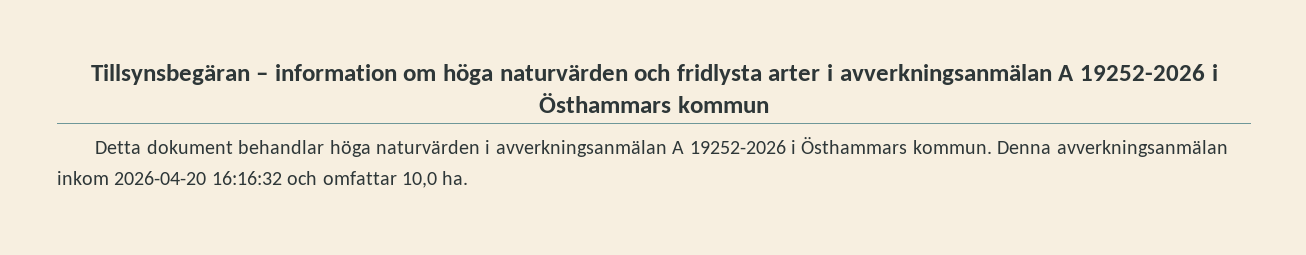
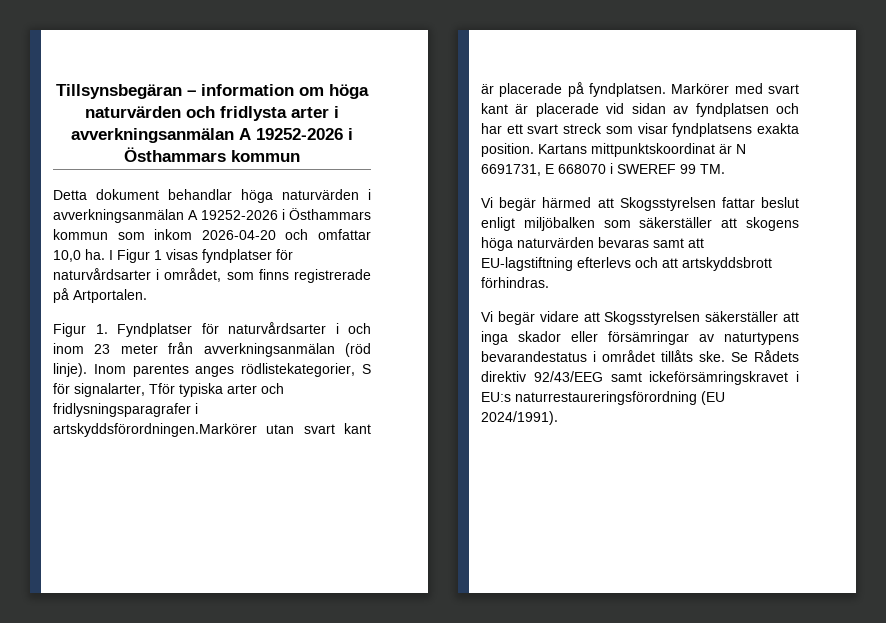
[912,140,1228,157] kommun. Denna avverkningsanmälan -> [53,229,145,240] kommun som
[211,171,282,185] 16:16:32 -> (276, 235) none
(469, 178) none -> [109,249,293,263] [53,268,371,283] [53,288,147,303] [53,322,371,337] [53,342,371,357] [53,363,372,377] [53,383,284,397] [53,403,198,417] [53,423,371,437] [481,82,799,97] [481,103,799,117] [481,123,799,137] [481,143,746,157] [481,163,725,176] [481,197,799,211] [481,217,799,231] [481,237,704,251] [481,257,772,271] [481,277,549,288] [481,311,799,325] [481,331,799,345] [481,350,799,362] [481,371,799,385] [481,391,725,405] [481,411,558,425] I Figur 1 visas fyndplatser för naturvårdsarter i området, som finns registrerade på Artportalen. // Figur 1. Fyndplatser för naturvårdsarter i och inom 23 meter från avverkningsanmälan (röd linje). Inom parentes anges rödlistekategorier, S för signalarter, Tför typiska arter och fridlysningsparagrafer i artskyddsförordningen.Markörer utan svart kant är placerade på fyndplatsen. Markörer med svart kant är placerade vid sidan av fyndplatsen och har ett svart streck som visar fyndplatsens exakta position. Kartans mittpunktskoordinat är N 6691731, E 668070 i SWEREF 99 TM. // Vi begär härmed att Skogsstyrelsen fattar beslut enligt miljöbalken som säkerställer att skogens höga naturvärden bevaras samt att EU-lagstiftning efterlevs och att artskyddsbrott förhindras. // Vi begär vidare att Skogsstyrelsen säkerställer att inga skador eller försämringar av naturtypens bevarandestatus i området tillåts ske. Se Rådets direktiv 92/43/EEG samt ickeförsämringskravet i EU:s naturrestaureringsförordning (EU 2024/1991).

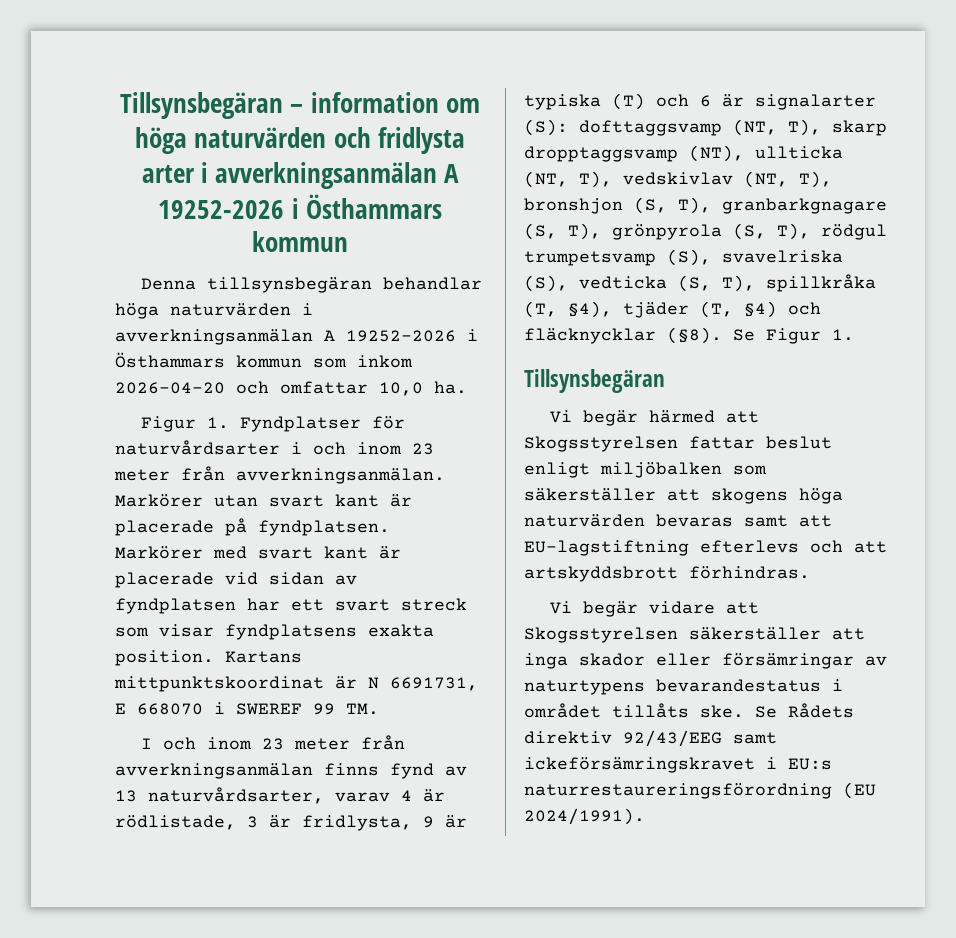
[53,189,159,200] Detta dokument -> [141,277,373,293] Denna tillsynsbegäran
[109,249,293,263] [53,268,371,283] [53,288,147,303] I Figur 1 visas fyndplatser för naturvårdsarter i området, som finns registrerade på Artportalen. -> (467, 387) none
[203,343,371,357] [53,363,372,377] [53,383,284,397] [53,403,198,417] [53,423,257,437] avverkningsanmälan (röd linje). Inom parentes anges rödlistekategorier, S för signalarter, Tför typiska arter och fridlysningsparagrafer i artskyddsförordningen.Markörer -> [236,468,445,484] [115,494,203,507] avverkningsanmälan. Markörer
[776,103,799,114] och -> (236, 606) none
(725, 169) none -> [141,735,406,750] [115,763,467,779] [115,787,445,804] [115,815,467,831] [524,93,876,110] [524,119,887,136] [524,145,843,162] [524,171,832,188] [524,197,887,214] [524,223,887,240] [524,249,843,266] [524,274,876,292] [524,301,821,318] [524,327,854,344] [524,369,665,393] // I och inom 23 meter från avverkningsanmälan finns fynd av 13 naturvårdsarter, varav 4 är rödlistade, 3 är fridlysta, 9 är typiska (T) och 6 är signalarter (S): dofttaggsvamp (NT, T), skarp dropptaggsvamp (NT), ullticka (NT, T), vedskivlav (NT, T), bronshjon (S, T), granbarkgnagare (S, T), grönpyrola (S, T), rödgul trumpetsvamp (S), svavelriska (S), vedticka (S, T), spillkråka (T, §4), tjäder (T, §4) och fläcknycklar (§8). Se Figur 1. // Tillsynsbegäran

